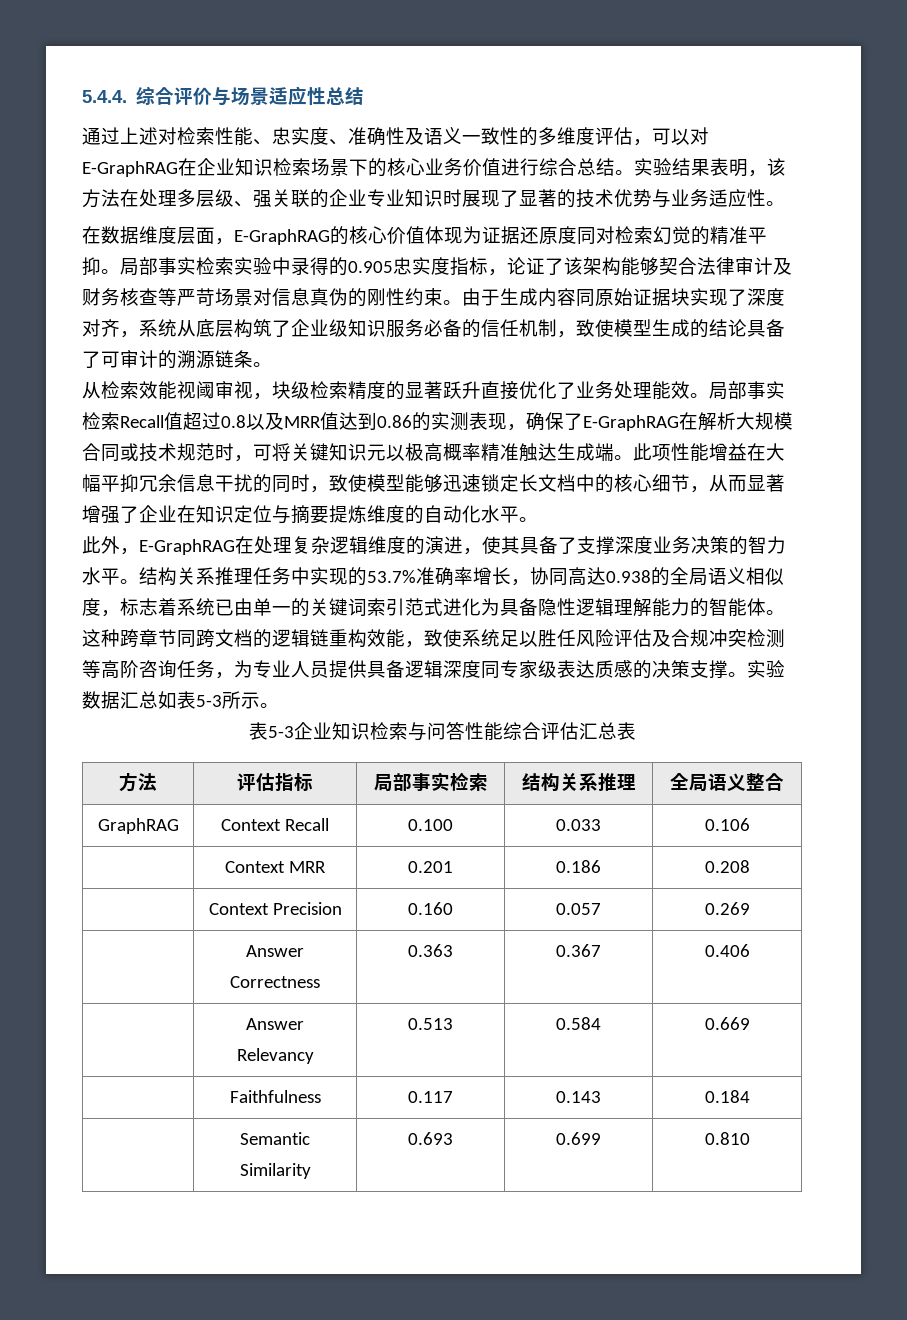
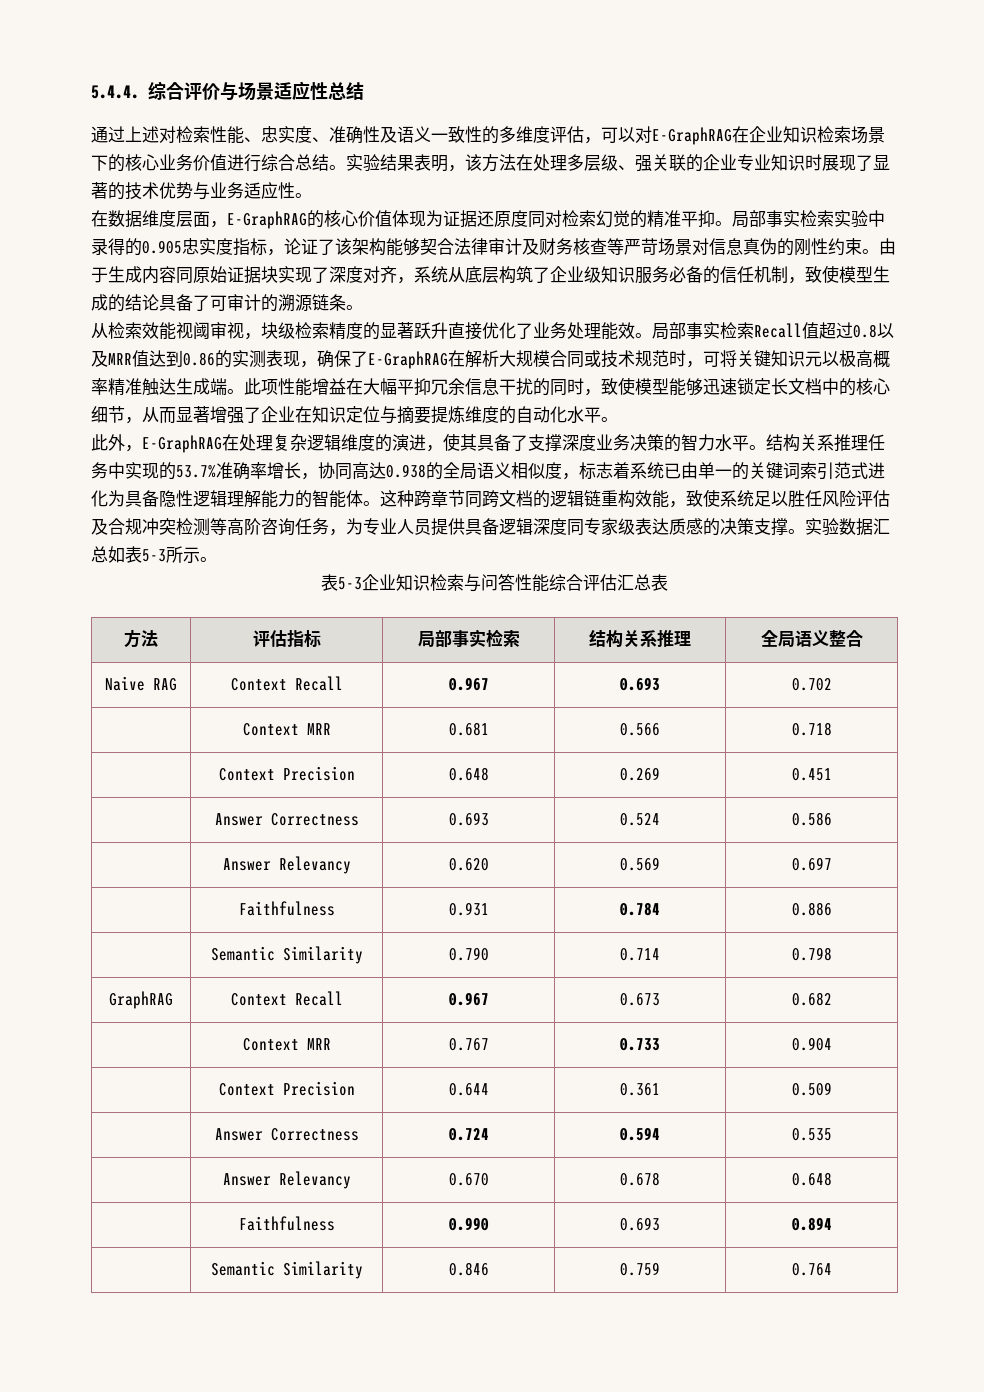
(784, 782) none -> [105,676,177,691] [230,676,343,691] [448,677,489,691] [620,677,660,691] [791,678,832,691] [242,723,331,736] [448,722,489,736] [620,723,660,736] [791,722,832,736] [218,766,355,781] [448,767,489,781] [620,767,660,781] [791,768,832,781] [214,813,359,826] [448,812,489,826] [620,813,660,826] [791,812,832,826] [222,856,351,874] [448,858,489,871] [620,857,660,871] [791,857,832,871] [238,901,335,916] [448,902,489,916] [620,902,660,916] [791,902,832,916] [210,946,363,964] [448,947,489,961] [620,948,660,961] [791,947,832,961] // Naive RAG | Context Recall | 0.967 | 0.693 | 0.702 // | Context MRR | 0.681 | 0.566 | 0.718 // | Context Precision | 0.648 | 0.269 | 0.451 // | Answer Correctness | 0.693 | 0.524 | 0.586 // | Answer Relevancy | 0.620 | 0.569 | 0.697 // | Faithfulness | 0.931 | 0.784 | 0.886 // | Semantic Similarity | 0.790 | 0.714 | 0.798
[408,819,453,831] [556,819,601,831] [704,818,750,831] [225,861,326,873] [408,861,453,873] [556,860,601,873] [704,860,750,873] [208,902,342,915] [408,902,453,915] [556,903,601,915] [704,902,750,915] [246,945,304,957] [230,976,320,988] [408,944,453,957] [556,944,601,957] [704,944,750,957] [246,1018,304,1030] [236,1048,314,1064] [408,1018,453,1030] [556,1017,601,1030] [704,1017,750,1030] [229,1090,321,1103] [408,1091,453,1103] [556,1091,601,1103] [704,1090,750,1103] [240,1132,310,1145] [239,1163,311,1179] [408,1132,453,1145] [556,1132,601,1145] [704,1132,750,1145] 0.100 | 0.033 | 0.106 // | Context MRR | 0.201 | 0.186 | 0.208 // | Context Precision | 0.160 | 0.057 | 0.269 // | Answer Correctness | 0.363 | 0.367 | 0.406 // | Answer Relevancy | 0.513 | 0.584 | 0.669 // | Faithfulness | 0.117 | 0.143 | 0.184 // | Semantic Similarity | 0.693 | 0.699 | 0.810 -> [448,992,489,1006] [620,993,660,1006] [791,992,832,1006] [242,1038,331,1051] [448,1038,489,1051] [620,1038,660,1051] [791,1037,832,1051] [218,1081,355,1096] [448,1083,489,1096] [620,1083,660,1096] [791,1082,832,1096] [214,1128,359,1141] [448,1128,489,1141] [620,1127,660,1141] [791,1128,832,1141] [222,1171,351,1189] [448,1173,489,1186] [620,1172,660,1186] [791,1172,832,1186] [238,1216,335,1231] [448,1217,489,1231] [620,1217,660,1231] [791,1217,832,1231] [210,1261,363,1279] [448,1262,489,1276] [620,1262,660,1276] [791,1263,832,1276] 0.967 | 0.673 | 0.682 // | Context MRR | 0.767 | 0.733 | 0.904 // | Context Precision | 0.644 | 0.361 | 0.509 // | Answer Correctness | 0.724 | 0.594 | 0.535 // | Answer Relevancy | 0.670 | 0.678 | 0.648 // | Faithfulness | 0.990 | 0.693 | 0.894 // | Semantic Similarity | 0.846 | 0.759 | 0.764

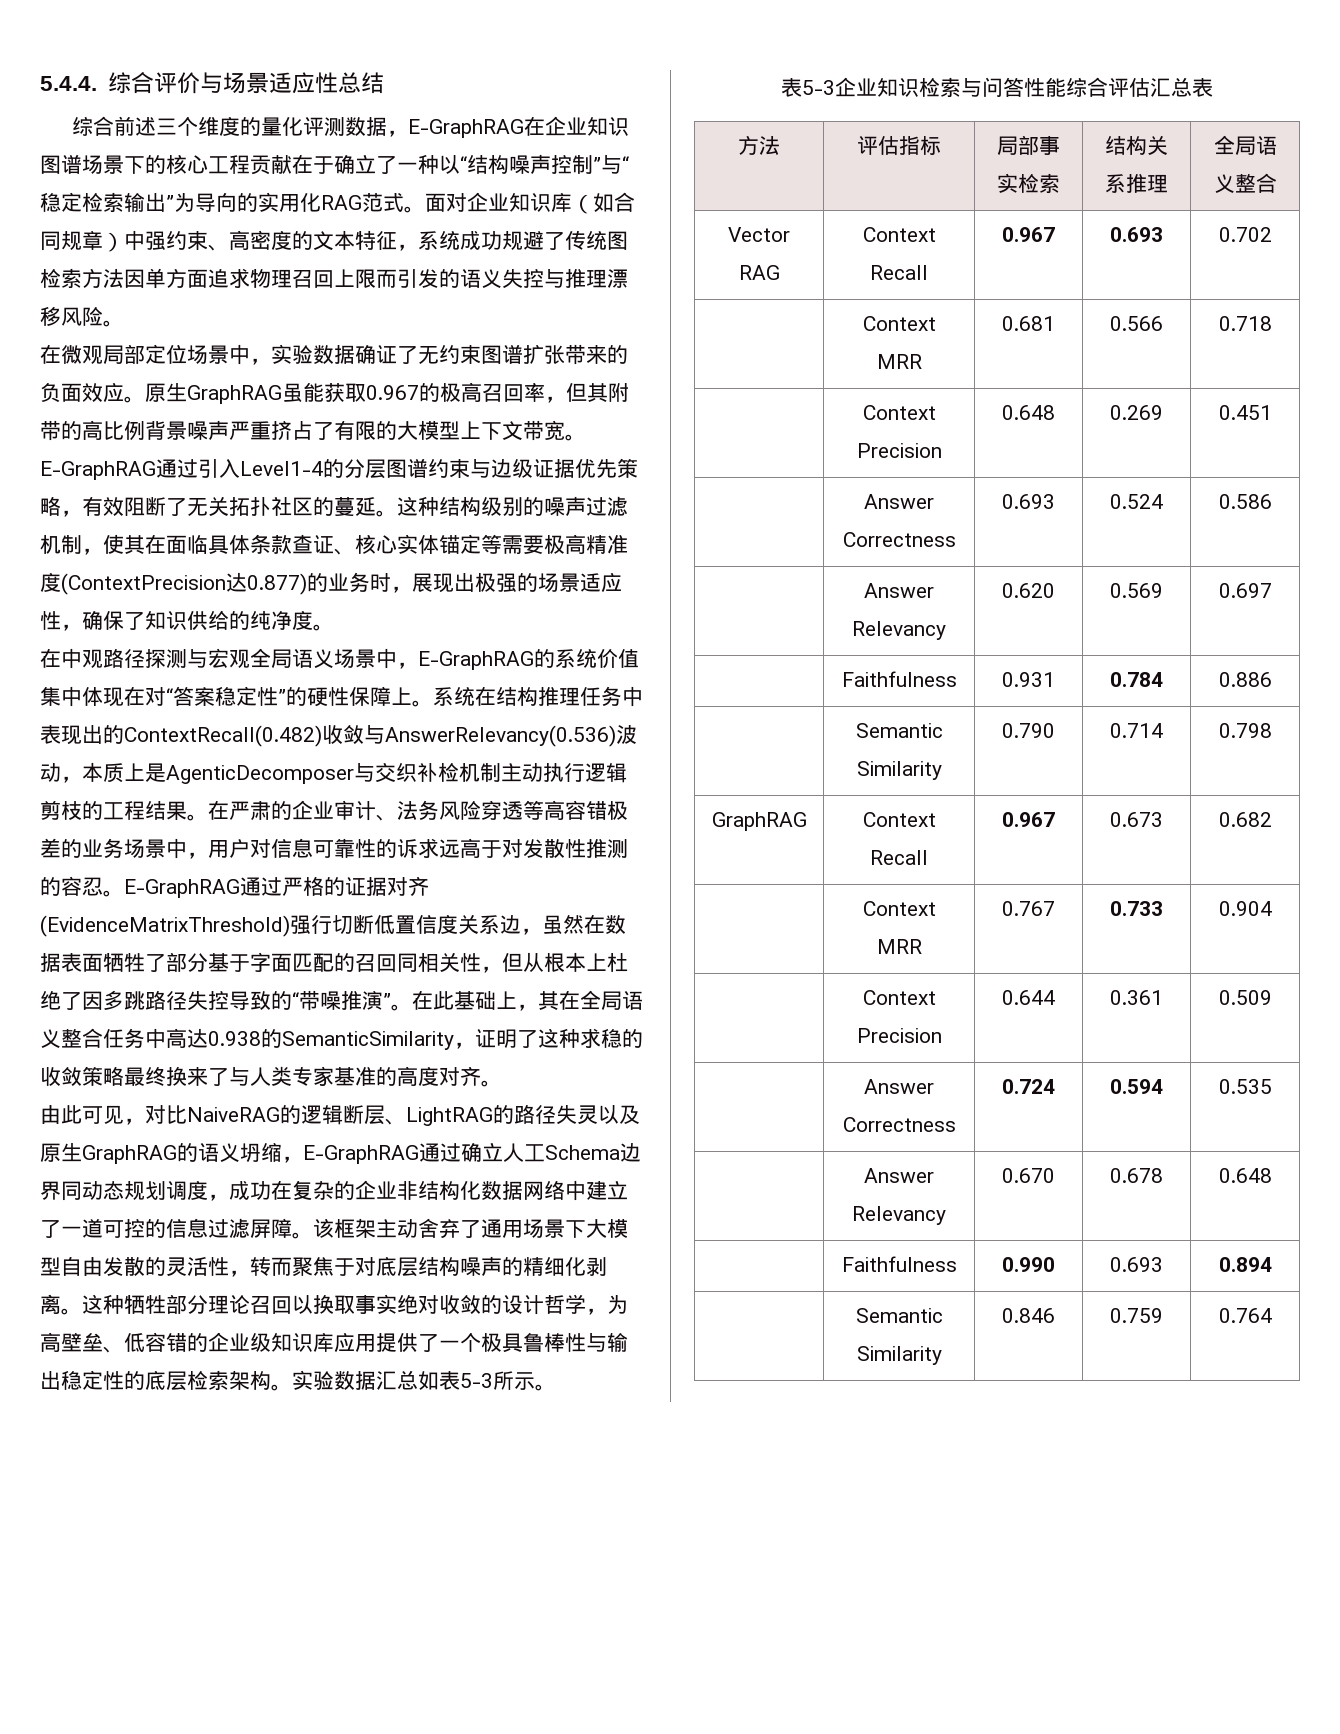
[91,126,652,144] 通过上述对检索性能、忠实度、准确性及语义一致性的多维度评估，可以对 -> [71,116,408,137] 综合前述三个维度的量化评测数据，
[817,126,851,143] 检索 -> [40,154,82,174] 图谱
[159,154,890,172] [91,182,312,200] [91,210,885,229] [91,238,896,256] [91,265,890,284] [91,294,363,312] [91,322,894,340] [91,350,890,369] [91,377,890,396] [91,406,618,424] [91,433,885,453] [91,462,885,480] [91,489,890,508] [91,518,788,536] 业务价值进行综合总结。实验结果表明，该方法在处理多层级、强关联的企业专业知识时展现了显著的技术优势与业务适应性。 // 在数据维度层面，E-GraphRAG的核心价值体现为证据还原度同对检索幻觉的精准平抑。局部事实检索实验中录得的0.905忠实度指标，论证了该架构能够契合法律审计及财务核查等严苛场景对信息真伪的刚性约束。由于生成内容同原始证据块实现了深度对齐，系统从底层构筑了企业级知识服务必备的信任机制，致使模型生成的结论具备了可审计的溯源链条。 // 从检索效能视阈审视，块级检索精度的显著跃升直接优化了业务处理能效。局部事实检索Recall值超过0.8以及MRR值达到0.86的实测表现，确保了E-GraphRAG在解析大规模合同或技术规范时，可将关键知识元以极高概率精准触达生成端。此项性能增益在大幅平抑冗余信息干扰的同时，致使模型能够迅速锁定长文档中的核心细节，从而显著增强了企业在知识定位与摘要提炼维度的自动化水平。 // 此外，E-GraphRAG在处理复杂逻辑维度的演进，使其具备了支撑深度业务决策的智力水平。结构关系推理任务中实现的53.7%准确率增长，协同高达0.938的全局语义相似度，标志着系统已由单一的关键词索引范式进化为具备隐性逻辑理解能力的智能体。这种跨章节同跨文档的逻辑链重构效能，致使系统足以胜任风险评估及合规冲突检测等高阶咨询任务，为专业人员提供具备逻辑深度同专家级表达质感的决策支撑 -> [208,154,629,175] [40,192,635,214] [40,230,628,252] [40,268,628,289] [40,306,124,327] [40,344,628,365] [40,382,629,404] [40,420,586,441] [40,458,638,480] [40,496,628,517] [40,534,628,555] [40,572,622,595] [40,610,334,631] [40,648,639,670] [40,686,643,707] [40,724,637,747] [40,762,627,784] [40,800,628,821] [40,838,628,859] [40,876,429,898] [40,914,626,937] [40,952,628,973] [40,990,643,1011] [40,1028,643,1050] [40,1066,502,1087] [40,1104,640,1126] [40,1142,641,1164] [40,1180,628,1201] [40,1218,628,1239] [40,1256,607,1277] [40,1294,628,1315] [40,1332,628,1353] [40,1370,271,1391] 工程贡献在于确立了一种以“结构噪声控制”与“稳定检索输出”为导向的实用化RAG范式。面对企业知识库（如合同规章）中强约束、高密度的文本特征，系统成功规避了传统图检索方法因单方面追求物理召回上限而引发的语义失控与推理漂移风险。 // 在微观局部定位场景中，实验数据确证了无约束图谱扩张带来的负面效应。原生GraphRAG虽能获取0.967的极高召回率，但其附带的高比例背景噪声严重挤占了有限的大模型上下文带宽。E-GraphRAG通过引入Level1-4的分层图谱约束与边级证据优先策略，有效阻断了无关拓扑社区的蔓延。这种结构级别的噪声过滤机制，使其在面临具体条款查证、核心实体锚定等需要极高精准度(ContextPrecision达0.877)的业务时，展现出极强的场景适应性，确保了知识供给的纯净度。 // 在中观路径探测与宏观全局语义场景中，E-GraphRAG的系统价值集中体现在对“答案稳定性”的硬性保障上。系统在结构推理任务中表现出的ContextRecall(0.482)收敛与AnswerRelevancy(0.536)波动，本质上是AgenticDecomposer与交织补检机制主动执行逻辑剪枝的工程结果。在严肃的企业审计、法务风险穿透等高容错极差的业务场景中，用户对信息可靠性的诉求远高于对发散性推测的容忍。E-GraphRAG通过严格的证据对齐(EvidenceMatrixThreshold)强行切断低置信度关系边，虽然在数据表面牺牲了部分基于字面匹配的召回同相关性，但从根本上杜绝了因多跳路径失控导致的“带噪推演”。在此基础上，其在全局语义整合任务中高达0.938的SemanticSimilarity，证明了这种求稳的收敛策略最终换来了与人类专家基准的高度对齐。 // 由此可见，对比NaiveRAG的逻辑断层、LightRAG的路径失灵以及原生GraphRAG的语义坍缩，E-GraphRAG通过确立人工Schema边界同动态规划调度，成功在复杂的企业非结构化数据网络中建立了一道可控的信息过滤屏障。该框架主动舍弃了通用场景下大模型自由发散的灵活性，转而聚焦于对底层结构噪声的精细化剥离。这种牺牲部分理论召回以换取事实绝对收敛的设计哲学，为高壁垒、低容错的企业级知识库应用提供了一个极具鲁棒性与输出稳定性的底层检索架构
[105,676,145,691] Naive -> [728,227,790,242] Vector

